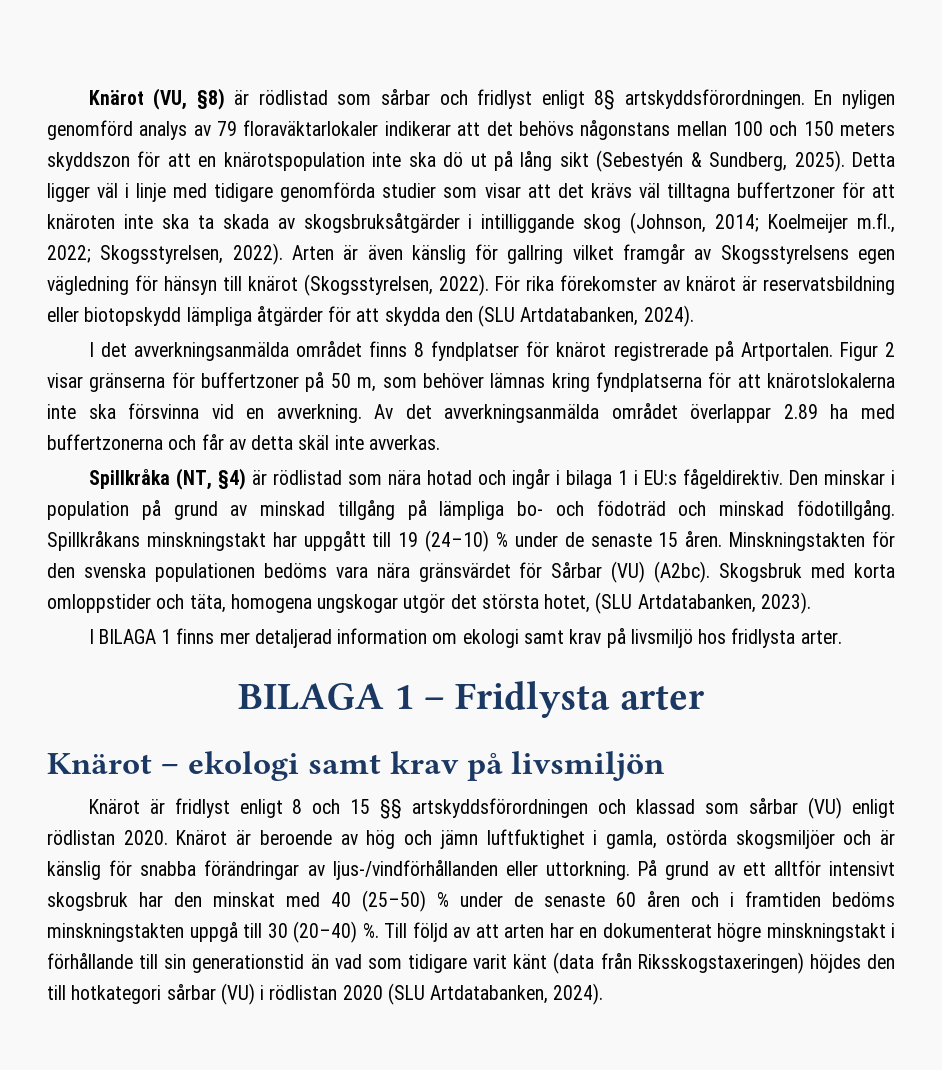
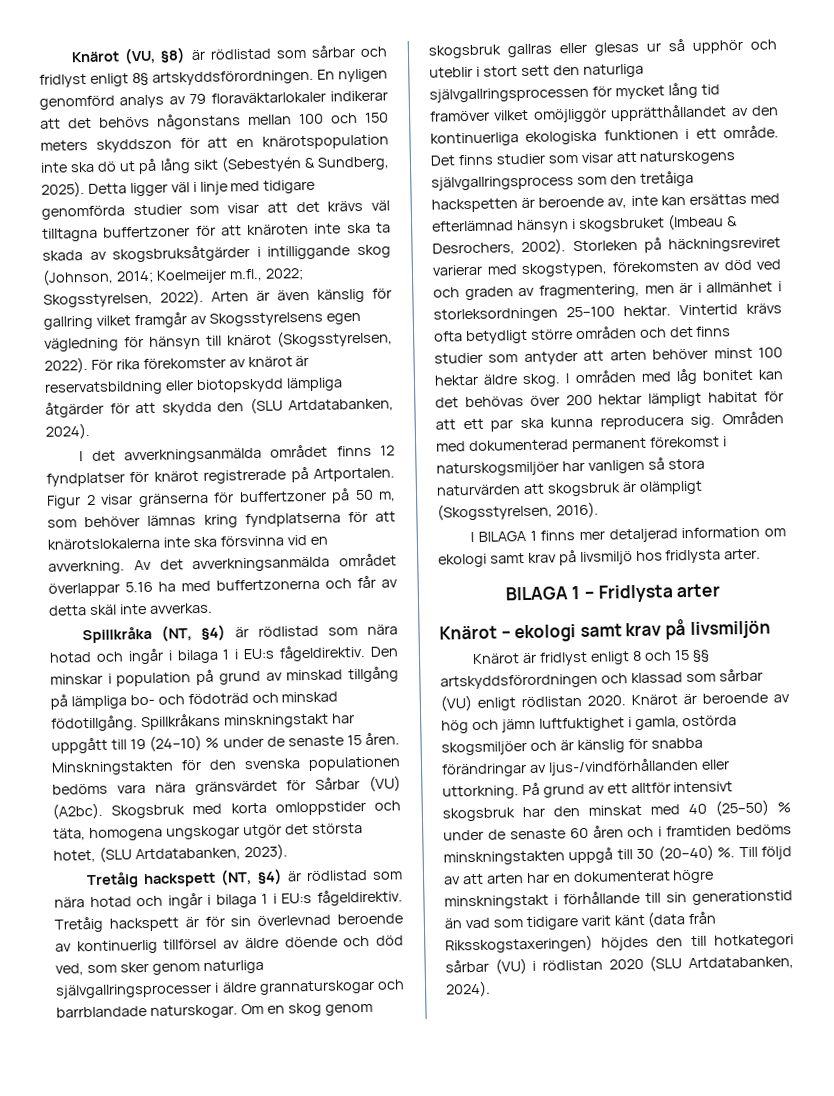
[414,342,425,357] 8 -> [380,445,395,456] 12
[783,404,818,419] 2.89 -> [125,581,153,593] 5.16
(811, 603) none -> [86,868,403,889] [54,889,403,909] [54,913,403,933] [55,935,405,955] [55,959,264,976] [55,979,405,999] [56,1002,373,1019] [428,39,777,59] [429,63,644,78] [429,82,720,103] [430,104,779,123] [430,125,779,147] [430,150,737,166] [431,170,694,191] [431,193,780,213] [432,213,738,234] [432,237,781,256] [432,259,781,278] [433,281,782,301] [433,303,782,323] [434,325,732,345] [434,347,784,366] [434,368,783,388] [435,391,785,408] [435,411,784,432] [436,436,727,453] [436,457,705,477] [436,480,703,497] [437,501,599,521] // Tretåig hackspett (NT, §4) är rödlistad som nära hotad och ingår i bilaga 1 i EU:s fågeldirektiv. Tretåig hackspett är för sin överlevnad beroende av kontinuerlig tillförsel av äldre döende och död ved, som sker genom naturliga självgallringsprocesser i äldre grannaturskogar och barrblandade naturskogar. Om en skog genom skogsbruk gallras eller glesas ur så upphör och uteblir i stort sett den naturliga självgallringsprocessen för mycket lång tid framöver vilket omöjliggör upprätthållandet av den kontinuerliga ekologiska funktionen i ett område. Det finns studier som visar att naturskogens självgallringsprocess som den tretåiga hackspetten är beroende av, inte kan ersättas med efterlämnad hänsyn i skogsbruket (Imbeau & Desrochers, 2002). Storleken på häckningsreviret varierar med skogstypen, förekomsten av död ved och graden av fragmentering, men är i allmänhet i storleksordningen 25–100 hektar. Vintertid krävs ofta betydligt större områden och det finns studier som antyder att arten behöver minst 100 hektar äldre skog. I områden med låg bonitet kan det behövas över 200 hektar lämpligt habitat för att ett par ska kunna reproducera sig. Områden med dokumenterad permanent förekomst i naturskogsmiljöer har vanligen så stora naturvärden att skogsbruk är olämpligt (Skogsstyrelsen, 2016).

